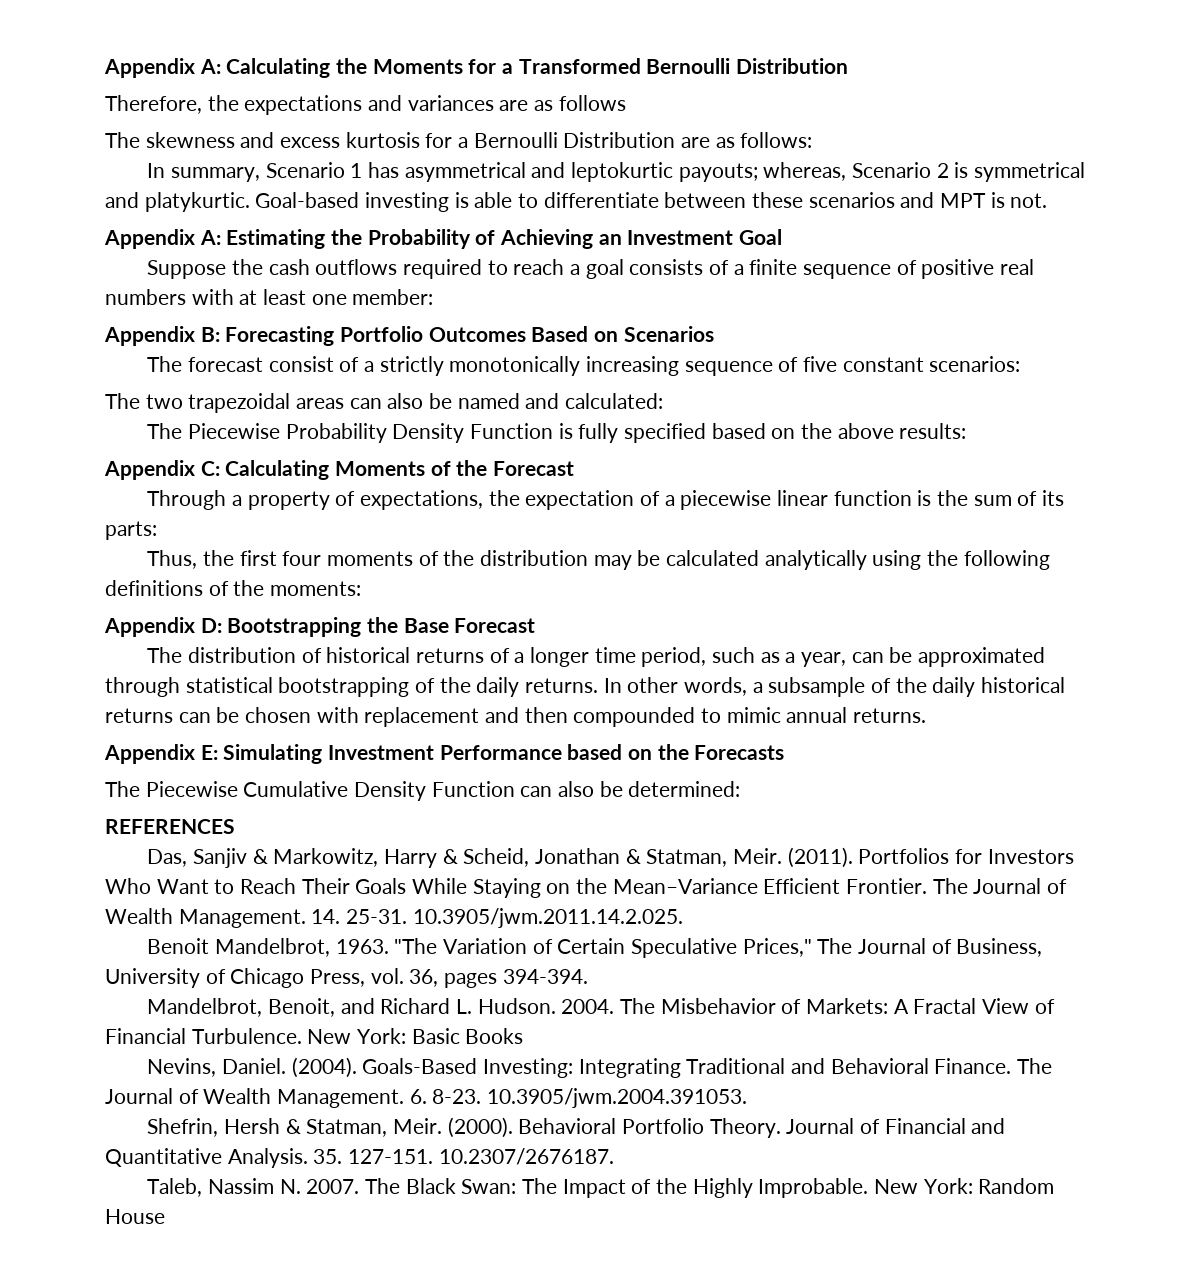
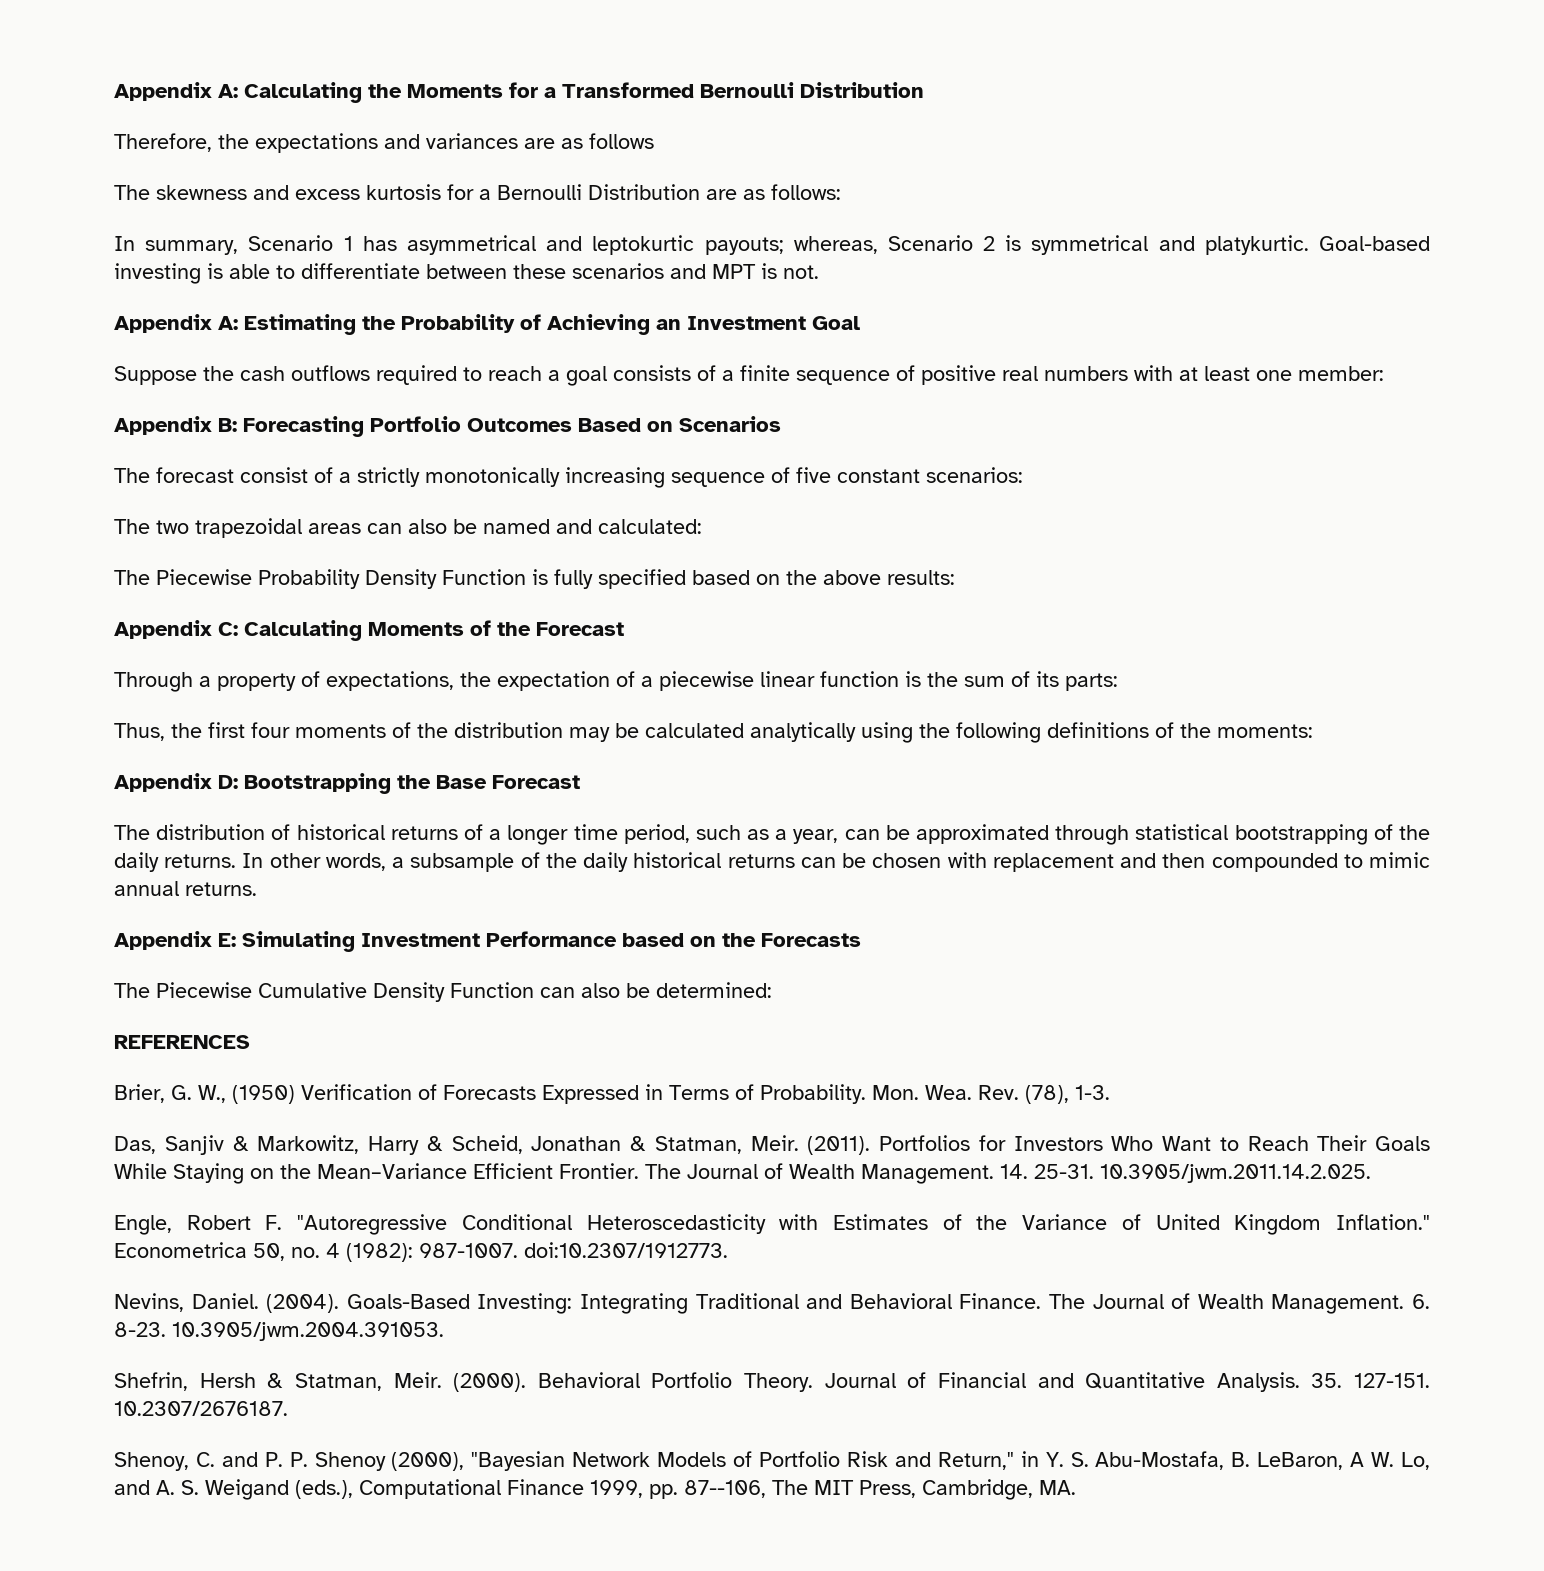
(235, 826) none -> [114,1084,1110,1104] // Brier, G. W., (1950) Verification of Forecasts Expressed in Terms of Probability. Mon. Wea. Rev. (78), 1-3.
[147,938,1043,958] [105,968,588,988] [147,998,1055,1017] [105,1028,524,1044] Benoit Mandelbrot, 1963. "The Variation of Certain Speculative Prices," The Journal of Business, University of Chicago Press, vol. 36, pages 394-394. // Mandelbrot, Benoit, and Richard L. Hudson. 2004. The Misbehavior of Markets: A Fractal View of Financial Turbulence. New York: Basic Books -> [114,1214,1430,1235] [114,1242,728,1262] Engle, Robert F. "Autoregressive Conditional Heteroscedasticity with Estimates of the Variance of United Kingdom Inflation." Econometrica 50, no. 4 (1982): 987-1007. doi:10.2307/1912773.
[147,1178,1055,1198] [105,1209,165,1224] Taleb, Nassim N. 2007. The Black Swan: The Impact of the Highly Improbable. New York: Random House -> [114,1451,1430,1471] [114,1479,1076,1500] Shenoy, C. and P. P. Shenoy (2000), "Bayesian Network Models of Portfolio Risk and Return," in Y. S. Abu-Mostafa, B. LeBaron, A W. Lo, and A. S. Weigand (eds.), Computational Finance 1999, pp. 87--106, The MIT Press, Cambridge, MA.

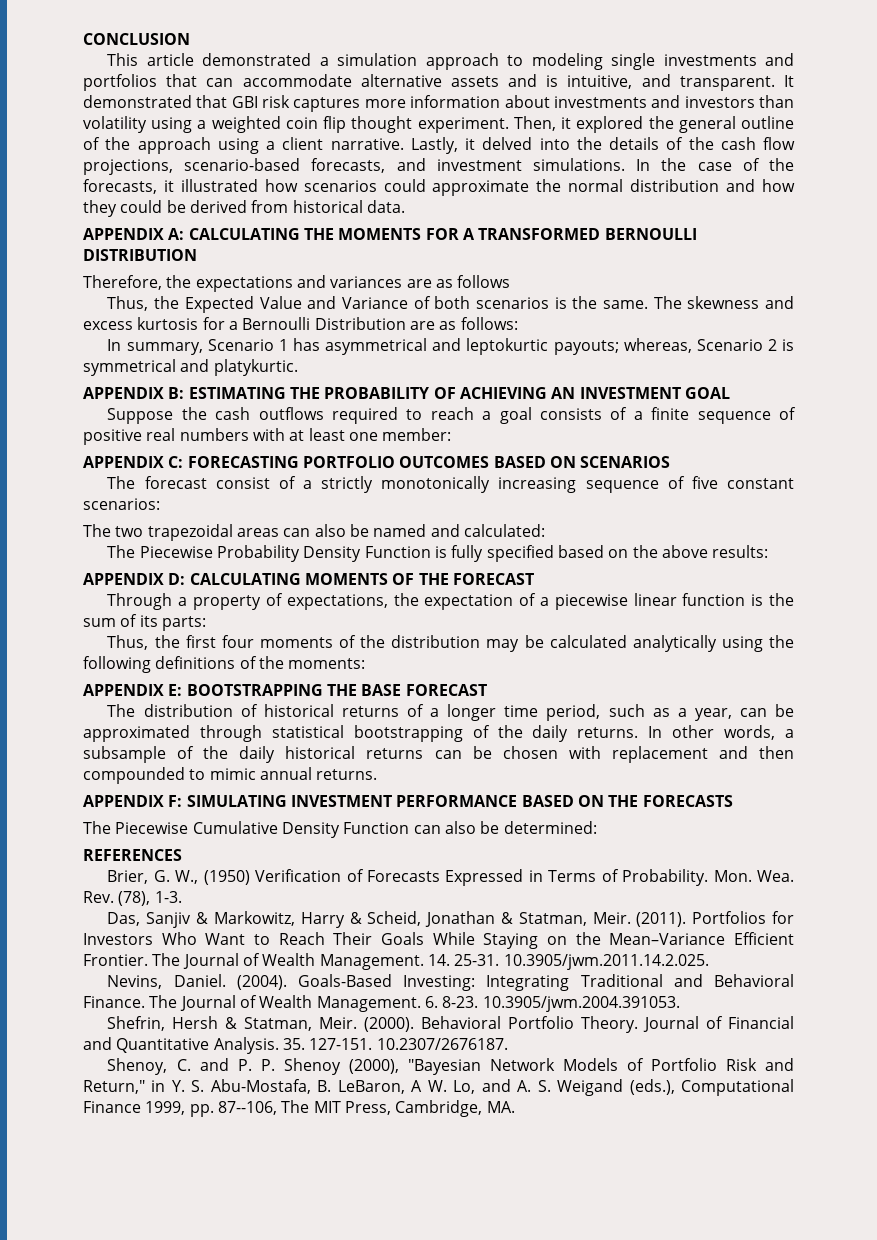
[114,82,924,103] Appendix A: Calculating the Moments for a Transformed Bernoulli Distribution -> [83,33,190,45] [107,53,794,70] [83,74,794,91] [83,95,795,112] [83,116,795,133] [83,137,795,154] [83,158,795,175] [83,179,795,196] [83,200,405,217] [83,228,697,240] [83,249,197,261] CONCLUSION // This article demonstrated a simulation approach to modeling single investments and portfolios that can accommodate alternative assets and is intuitive, and transparent. It demonstrated that GBI risk captures more information about investments and investors than volatility using a weighted coin flip thought experiment. Then, it explored the general outline of the approach using a client narrative. Lastly, it delved into the details of the cash flow projections, scenario-based forecasts, and investment simulations. In the case of the forecasts, it illustrated how scenarios could approximate the normal distribution and how they could be derived from historical data. // APPENDIX A: CALCULATING THE MOMENTS FOR A TRANSFORMED BERNOULLI DISTRIBUTION
(654, 141) none -> [107,296,648,313] Thus, the Expected Value and Variance of both scenarios is the same.
[1319,236,1430,251] [114,263,819,284] [114,314,860,335] Goal-based investing is able to differentiate between these scenarios and MPT is not. // Appendix A: Estimating the Probability of Achieving an Investment Goal -> [83,387,730,399] // APPENDIX B: ESTIMATING THE PROBABILITY OF ACHIEVING AN INVESTMENT GOAL
[114,416,781,437] Appendix B: Forecasting Portfolio Outcomes Based on Scenarios -> [83,456,671,468] APPENDIX C: FORECASTING PORTFOLIO OUTCOMES BASED ON SCENARIOS
[114,620,624,641] Appendix C: Calculating Moments of the Forecast -> [83,573,534,585] APPENDIX D: CALCULATING MOMENTS OF THE FORECAST
[114,773,580,794] Appendix D: Bootstrapping the Base Forecast -> [83,684,487,696] APPENDIX E: BOOTSTRAPPING THE BASE FORECAST
[114,931,861,952] Appendix E: Simulating Investment Performance based on the Forecasts -> [83,795,733,807] APPENDIX F: SIMULATING INVESTMENT PERFORMANCE BASED ON THE FORECASTS
[114,1214,1430,1235] [114,1242,728,1262] // Engle, Robert F. "Autoregressive Conditional Heteroscedasticity with Estimates of the Variance of United Kingdom Inflation." Econometrica 50, no. 4 (1982): 987-1007. doi:10.2307/1912773. -> (709, 962) none

